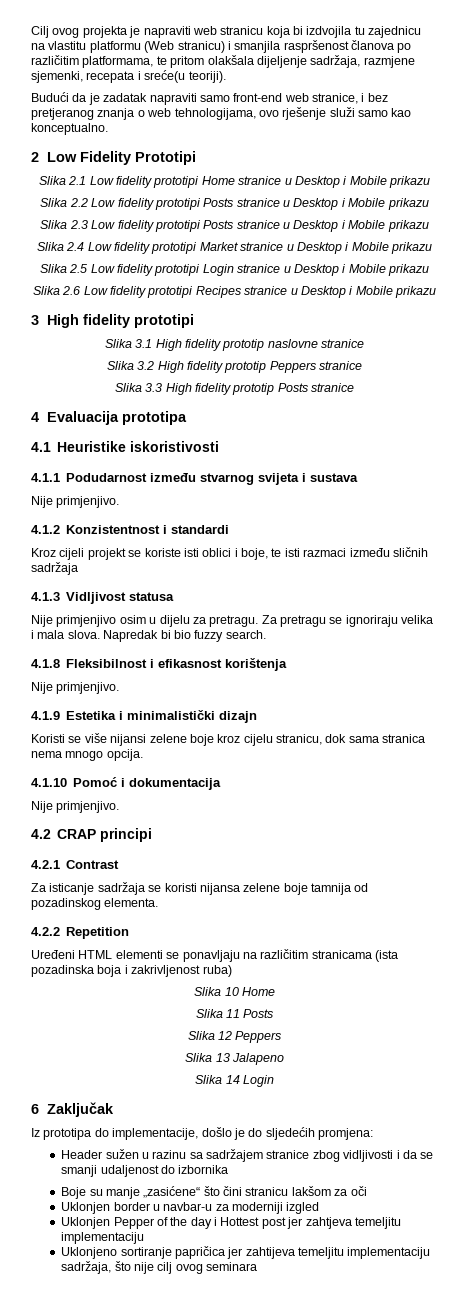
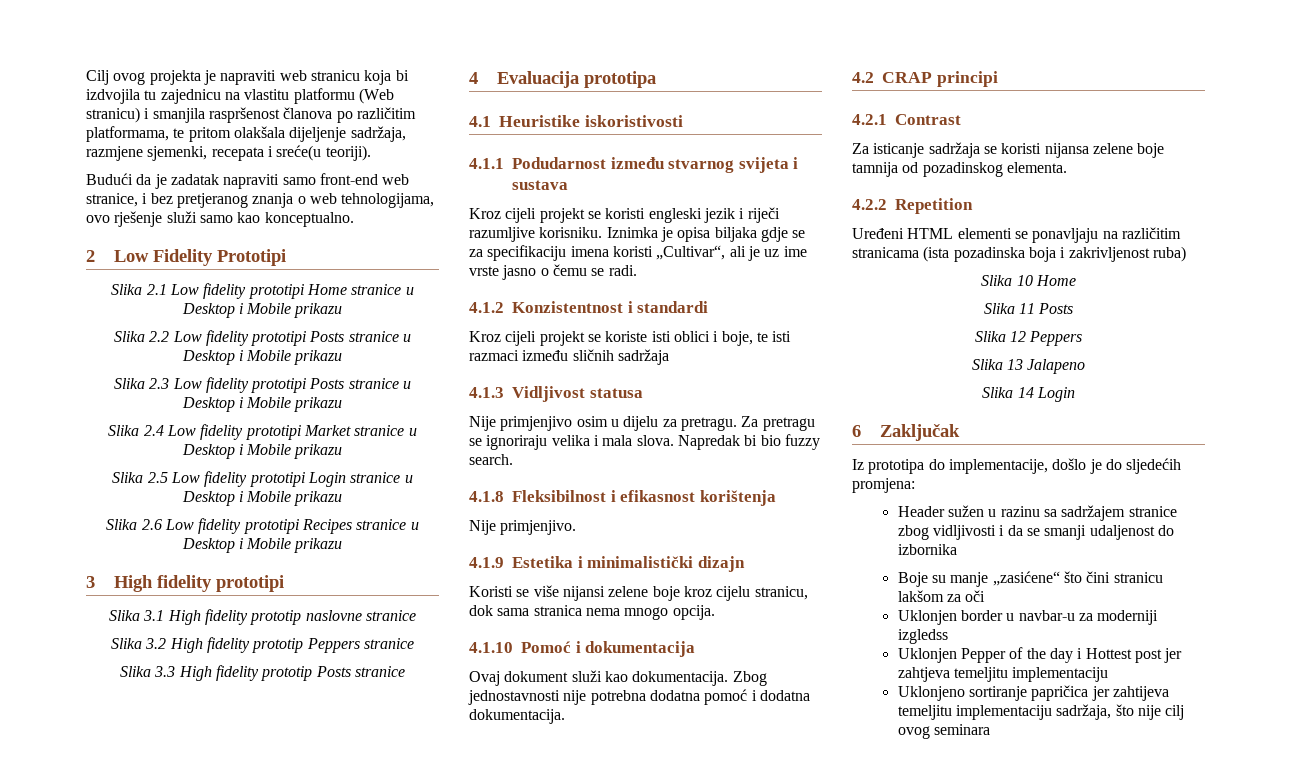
[31,496,120,508] Nije primjenjivo. -> [469,207,780,223] [469,227,806,242] [469,245,807,261] [469,264,637,280] Kroz cijeli projekt se koristi engleski jezik i riječi razumljive korisniku. Iznimka je opisa biljaka gdje se za specifikaciju imena koristi „Cultivar“, ali je uz ime vrste jasno o čemu se radi.
[31,801,120,813] Nije primjenjivo. -> [469,670,767,686] [468,689,810,705] [469,709,565,724] Ovaj dokument služi kao dokumentacija. Zbog jednostavnosti nije potrebna dodatna pomoć i dodatna dokumentacija.
[286,1202,320,1214] izgled -> [897,629,948,644] izgledss

